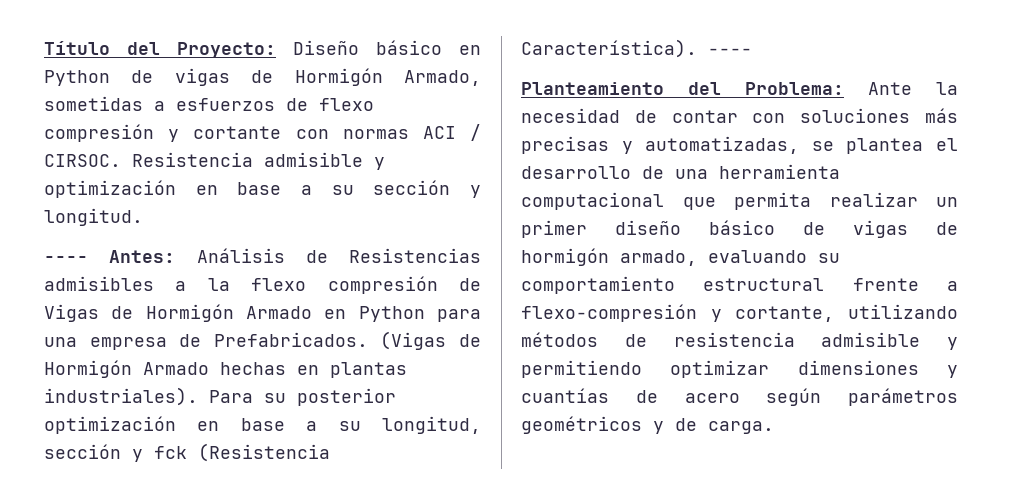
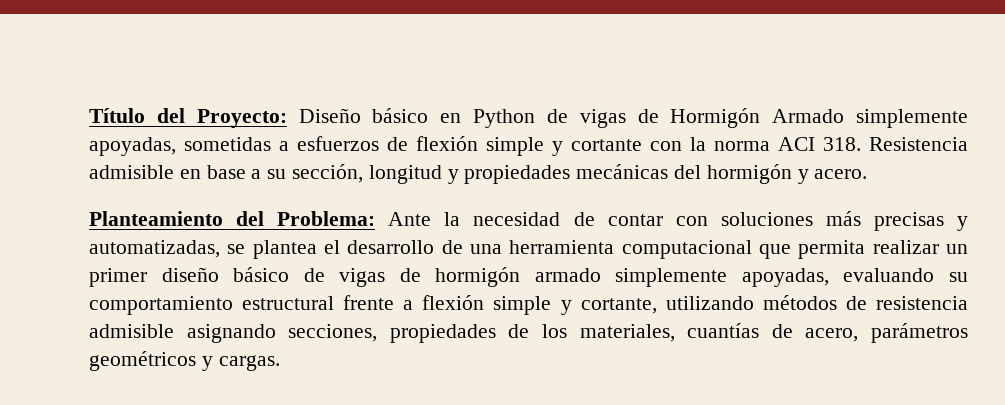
[404,70,481,86] Armado, -> [772,109,968,128] [89,137,176,156] Armado simplemente apoyadas,
[319,98,374,111] [44,124,154,142] flexo compresión -> [416,136,544,156] flexión simple
[342,124,482,141] [44,152,385,170] [44,180,482,198] [44,208,143,226] [44,248,481,263] [44,276,481,294] [44,304,481,322] [44,331,481,350] [44,360,407,378] [44,387,396,406] [44,416,481,434] [44,443,330,462] [521,39,752,58] normas ACI / CIRSOC. Resistencia admisible y optimización en base a su sección y longitud. // ---- Antes: Análisis de Resistencias admisibles a la flexo compresión de Vigas de Hormigón Armado en Python para una empresa de Prefabricados. (Vigas de Hormigón Armado hechas en plantas industriales). Para su posterior optimización en base a su longitud, sección y fck (Resistencia Característica). ---- -> [690,137,968,151] [89,164,868,184] la norma ACI 318. Resistencia admisible en base a su sección, longitud y propiedades mecánicas del hormigón y acero.
[620,250,697,266] armado, -> [534,268,829,287] armado simplemente apoyadas,
[521,304,697,322] flexo-compresión -> [422,295,552,315] flexión simple
[947,337,958,350] [521,360,958,378] [521,388,822,406] y permitiendo optimizar dimensiones y cuantías de acero según -> [186,323,859,343] asignando secciones, propiedades de los materiales, cuantías de acero,
[675,418,774,434] de carga. -> [218,355,280,371] cargas.

